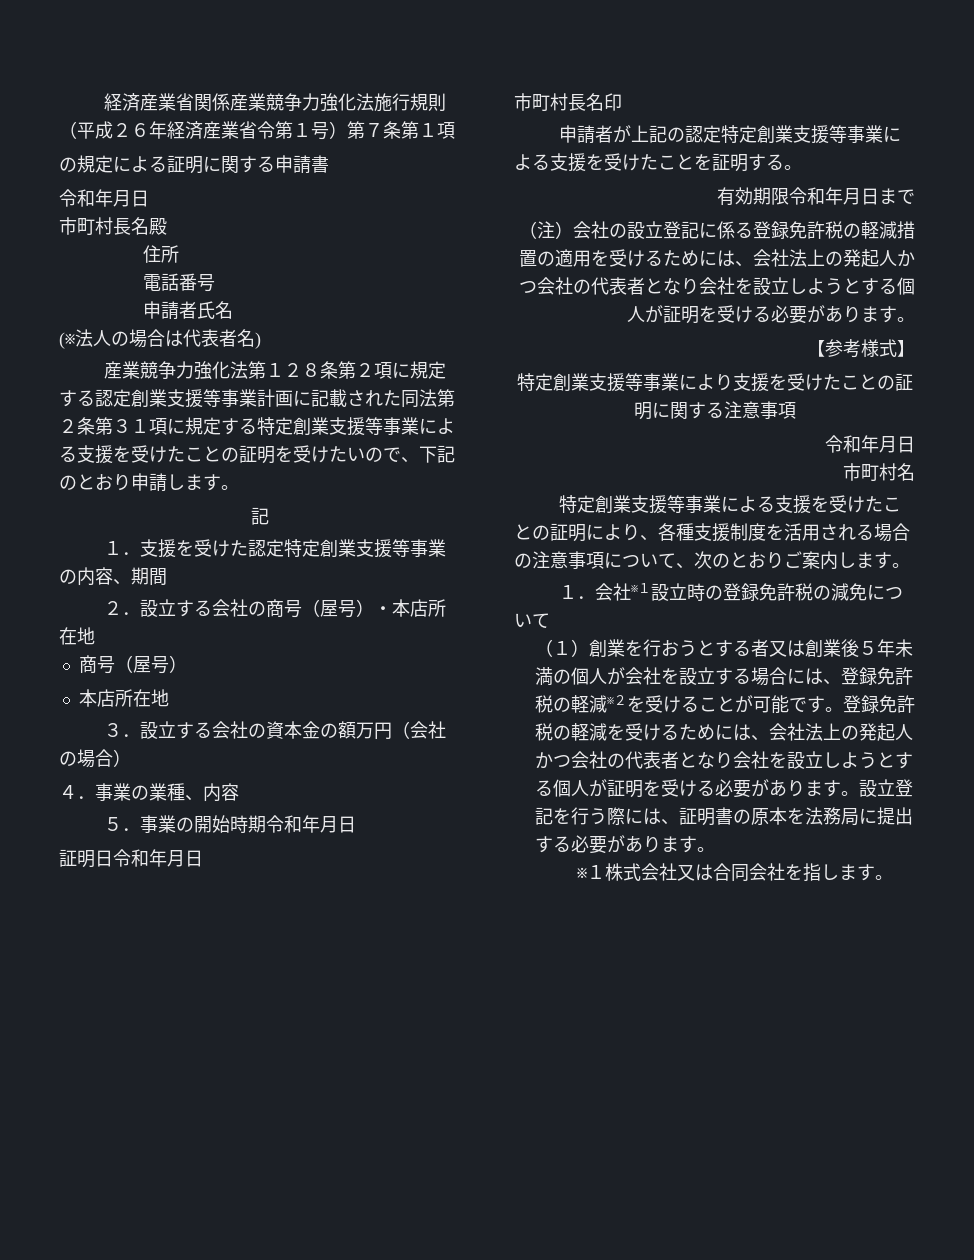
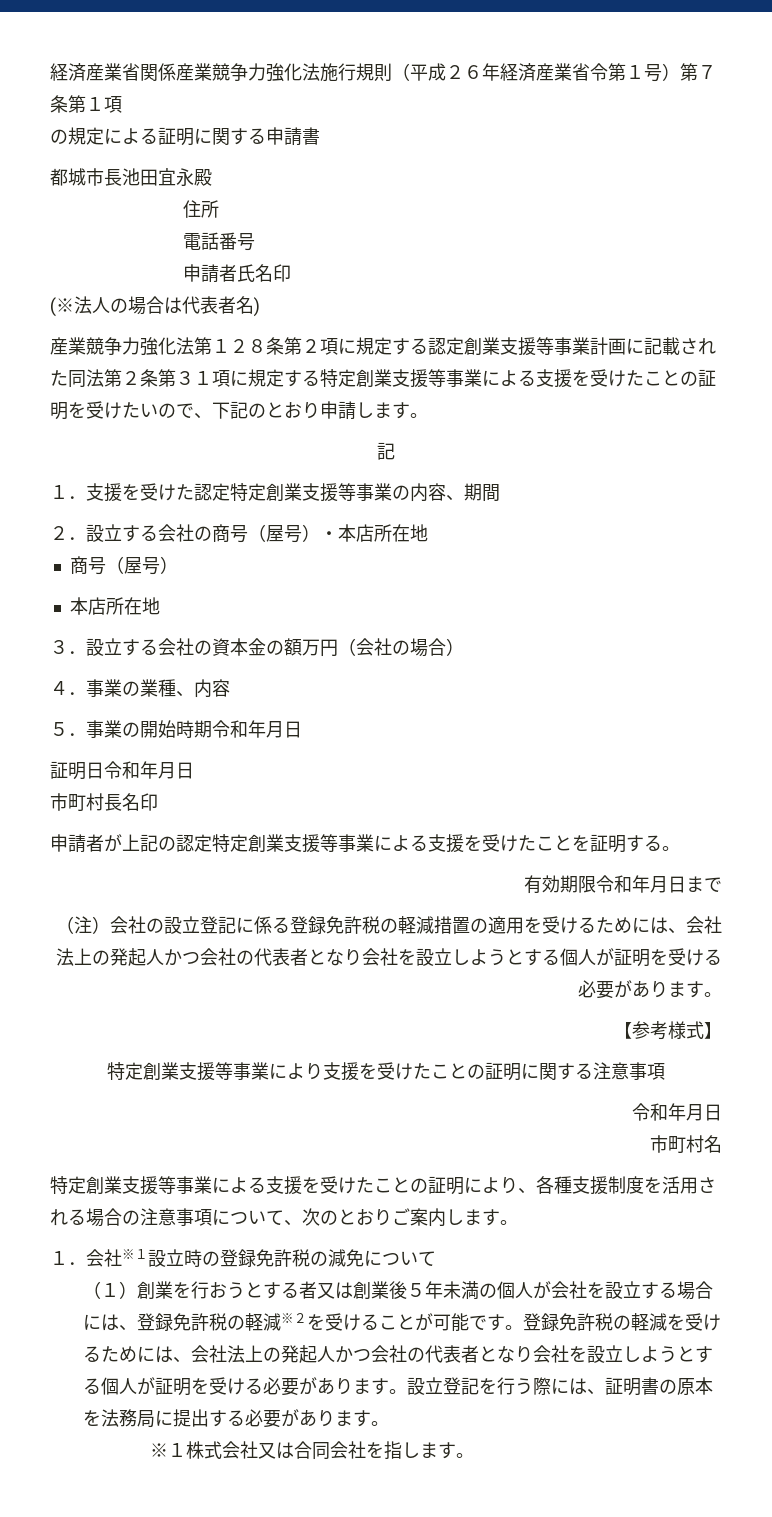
[59,189,149,207] [59,217,149,235] 令和年月日 // 市町村長名 -> [50,168,194,186] 都城市長池田宜永
(233, 310) none -> [273,264,292,282] 印

